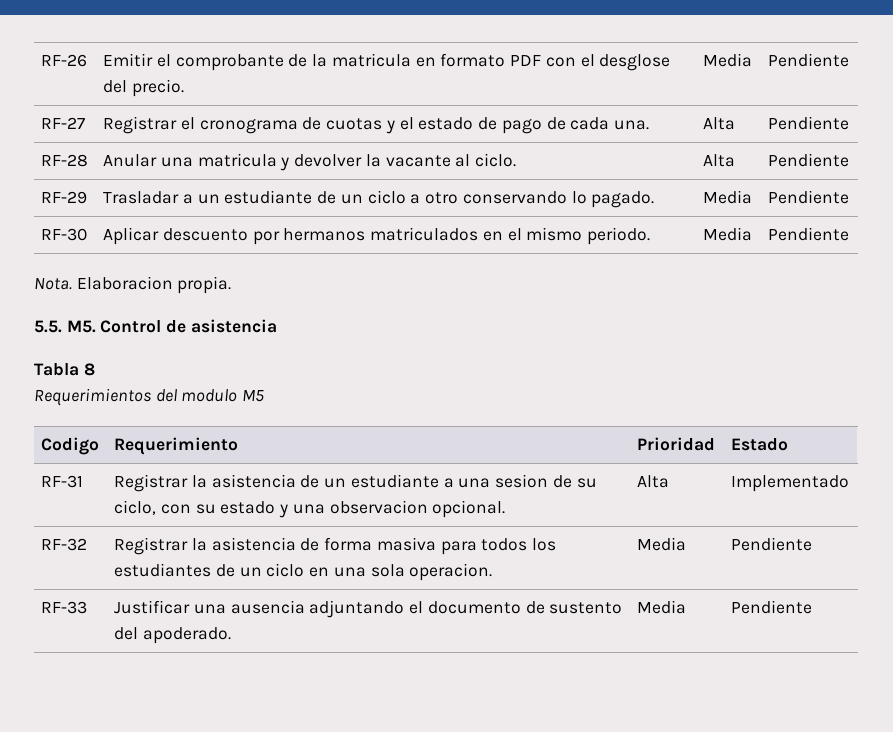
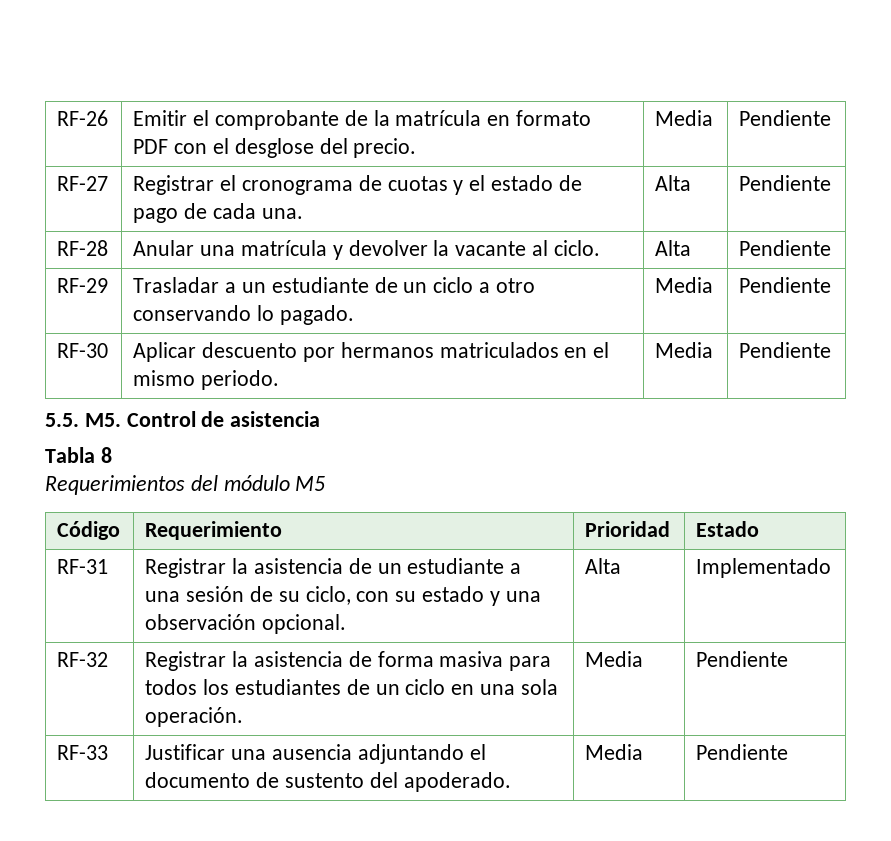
[331,53,411,67] matricula -> [395,110,482,126] matrícula
[197,153,277,167] matricula -> [241,240,328,256] matrícula
[34,276,232,294] // Nota. Elaboracion propia. -> (832, 350) none
[181,389,238,402] modulo -> [223,475,290,491] módulo
[41,437,100,455] Codigo -> [57,521,121,540] Código
[495,474,549,488] sesion -> [186,586,245,602] sesión
[329,500,428,514] observacion -> [145,614,257,630] observación
[409,563,493,581] operacion. -> [145,707,244,727] operación.

